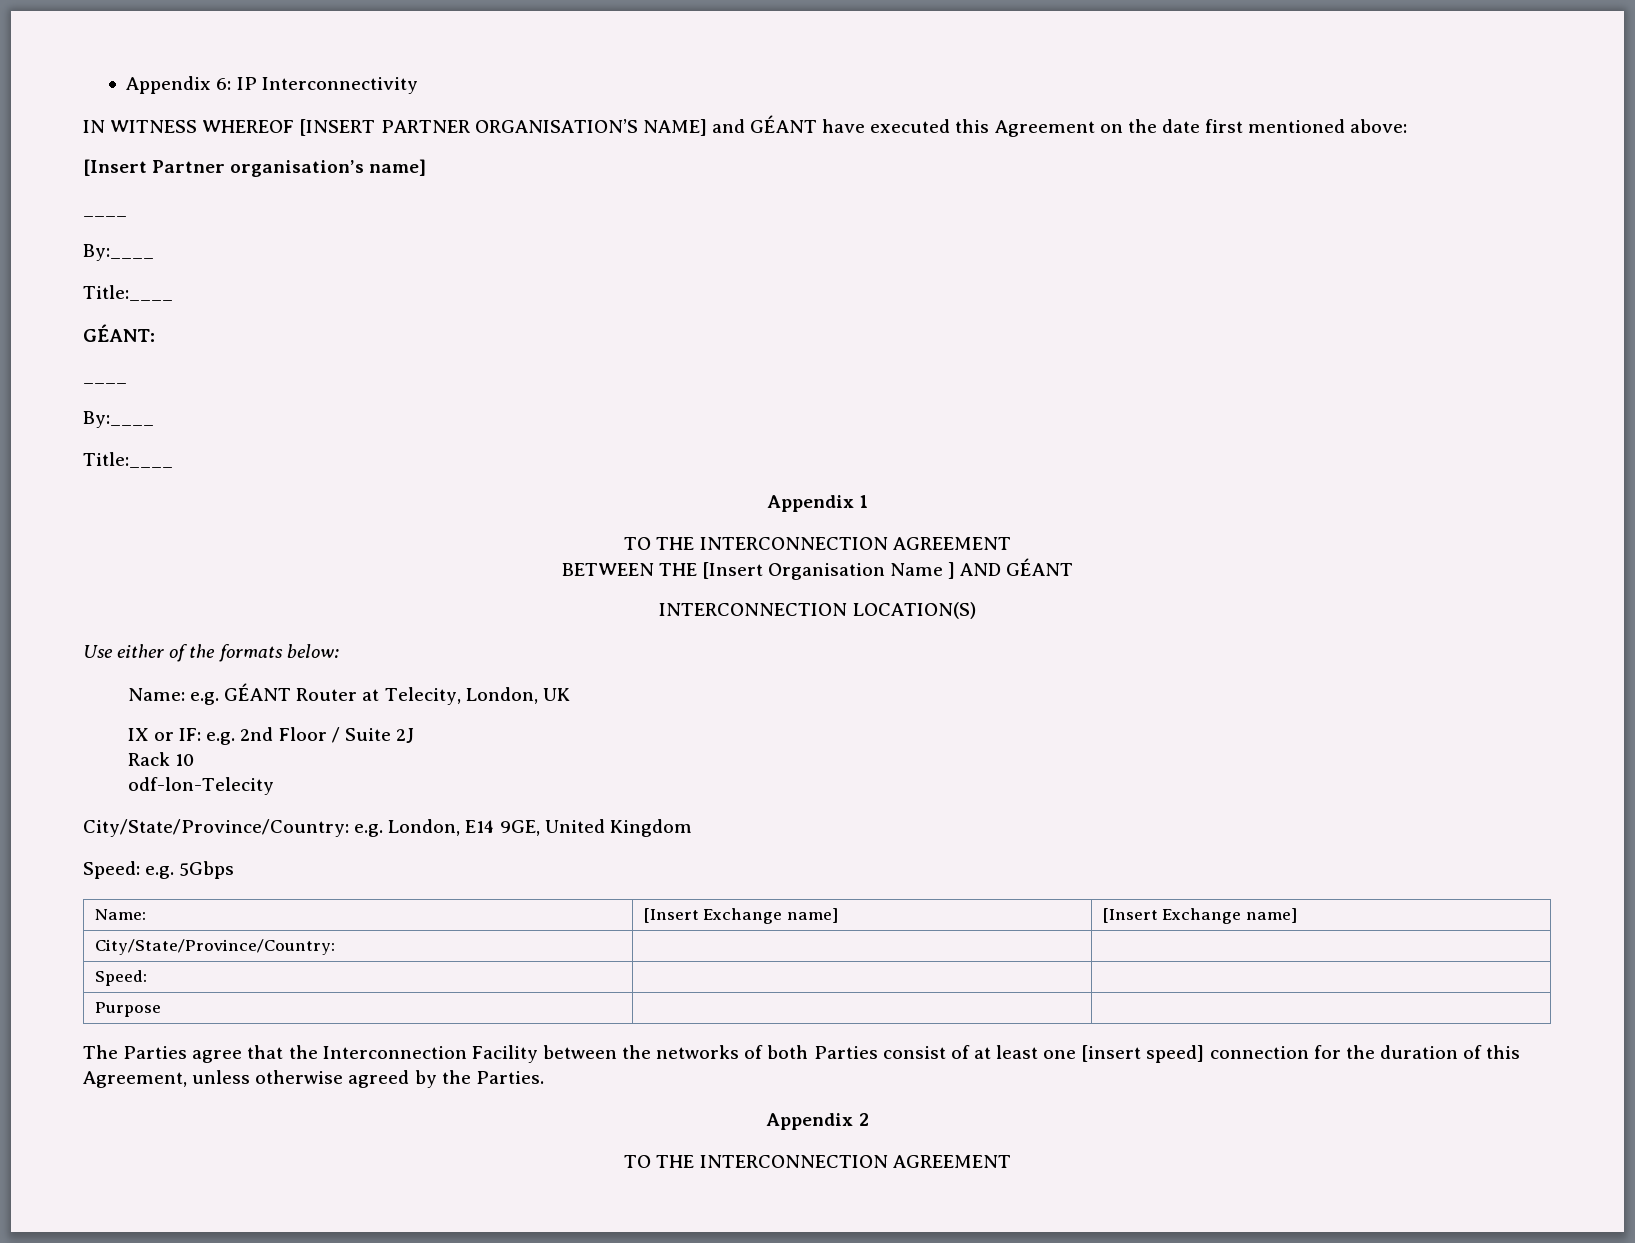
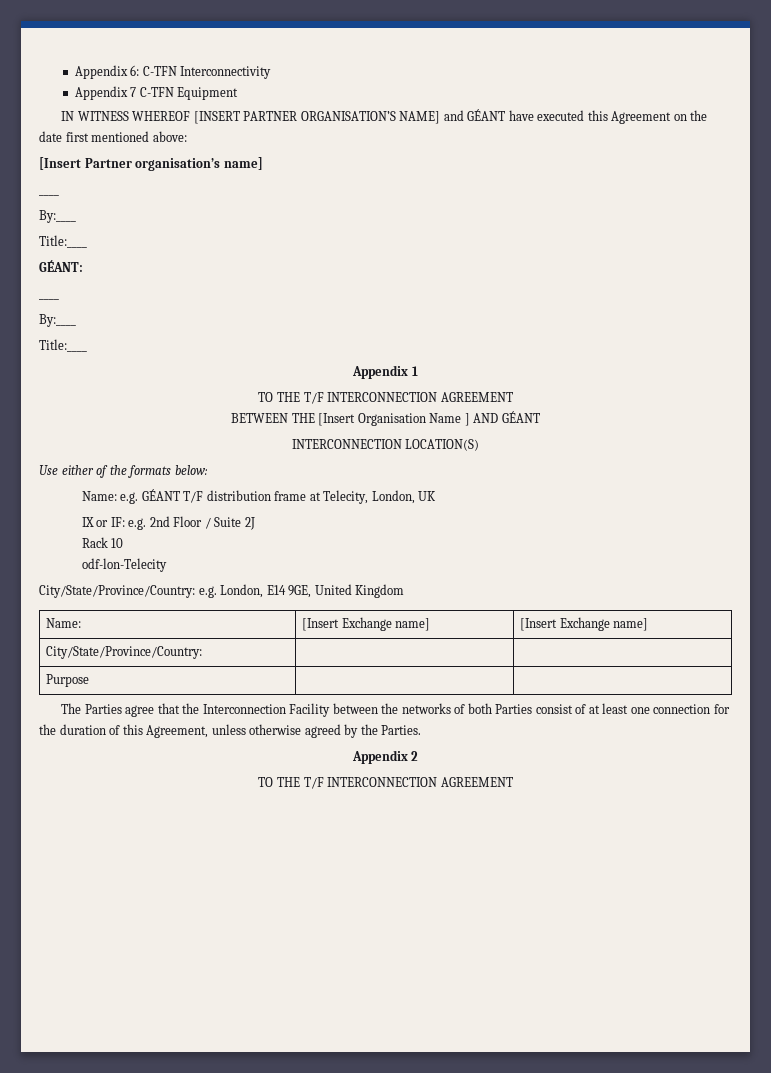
[236,77,257,90] IP -> [142,66,177,76] C-TFN
(418, 85) none -> [74,86,239,100] // Appendix 7 C-TFN Equipment
(695, 543) none -> [303,392,324,404] T/F
[296,688,358,701] Router -> [183,490,307,503] T/F distribution frame
[83,861,235,879] // Speed: e.g. 5Gbps -> (405, 591) none
[94,970,147,986] // Speed: | | -> (203, 652) none
[1081,1045,1205,1063] [insert speed] -> (650, 710) none
(695, 1161) none -> [303,777,324,789] T/F

